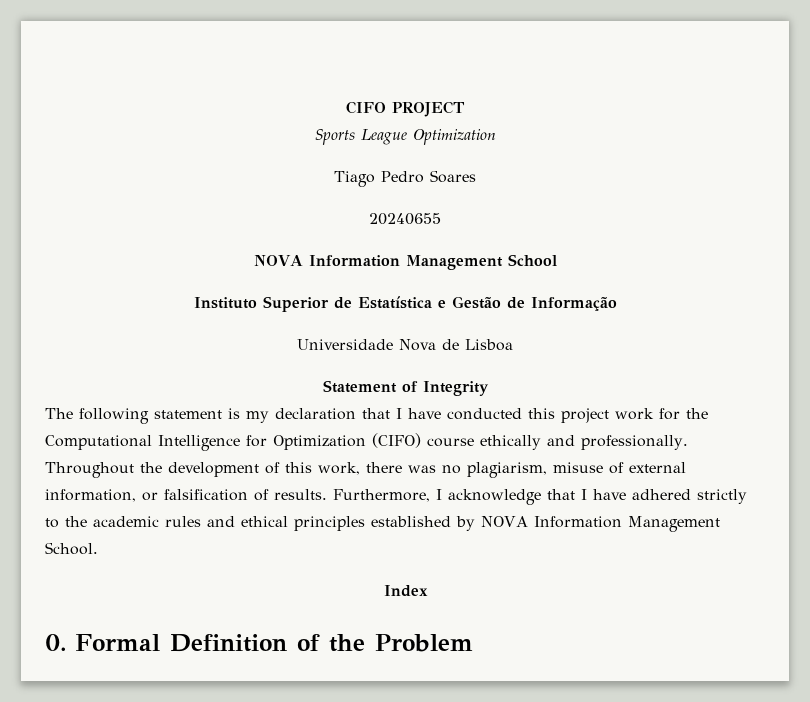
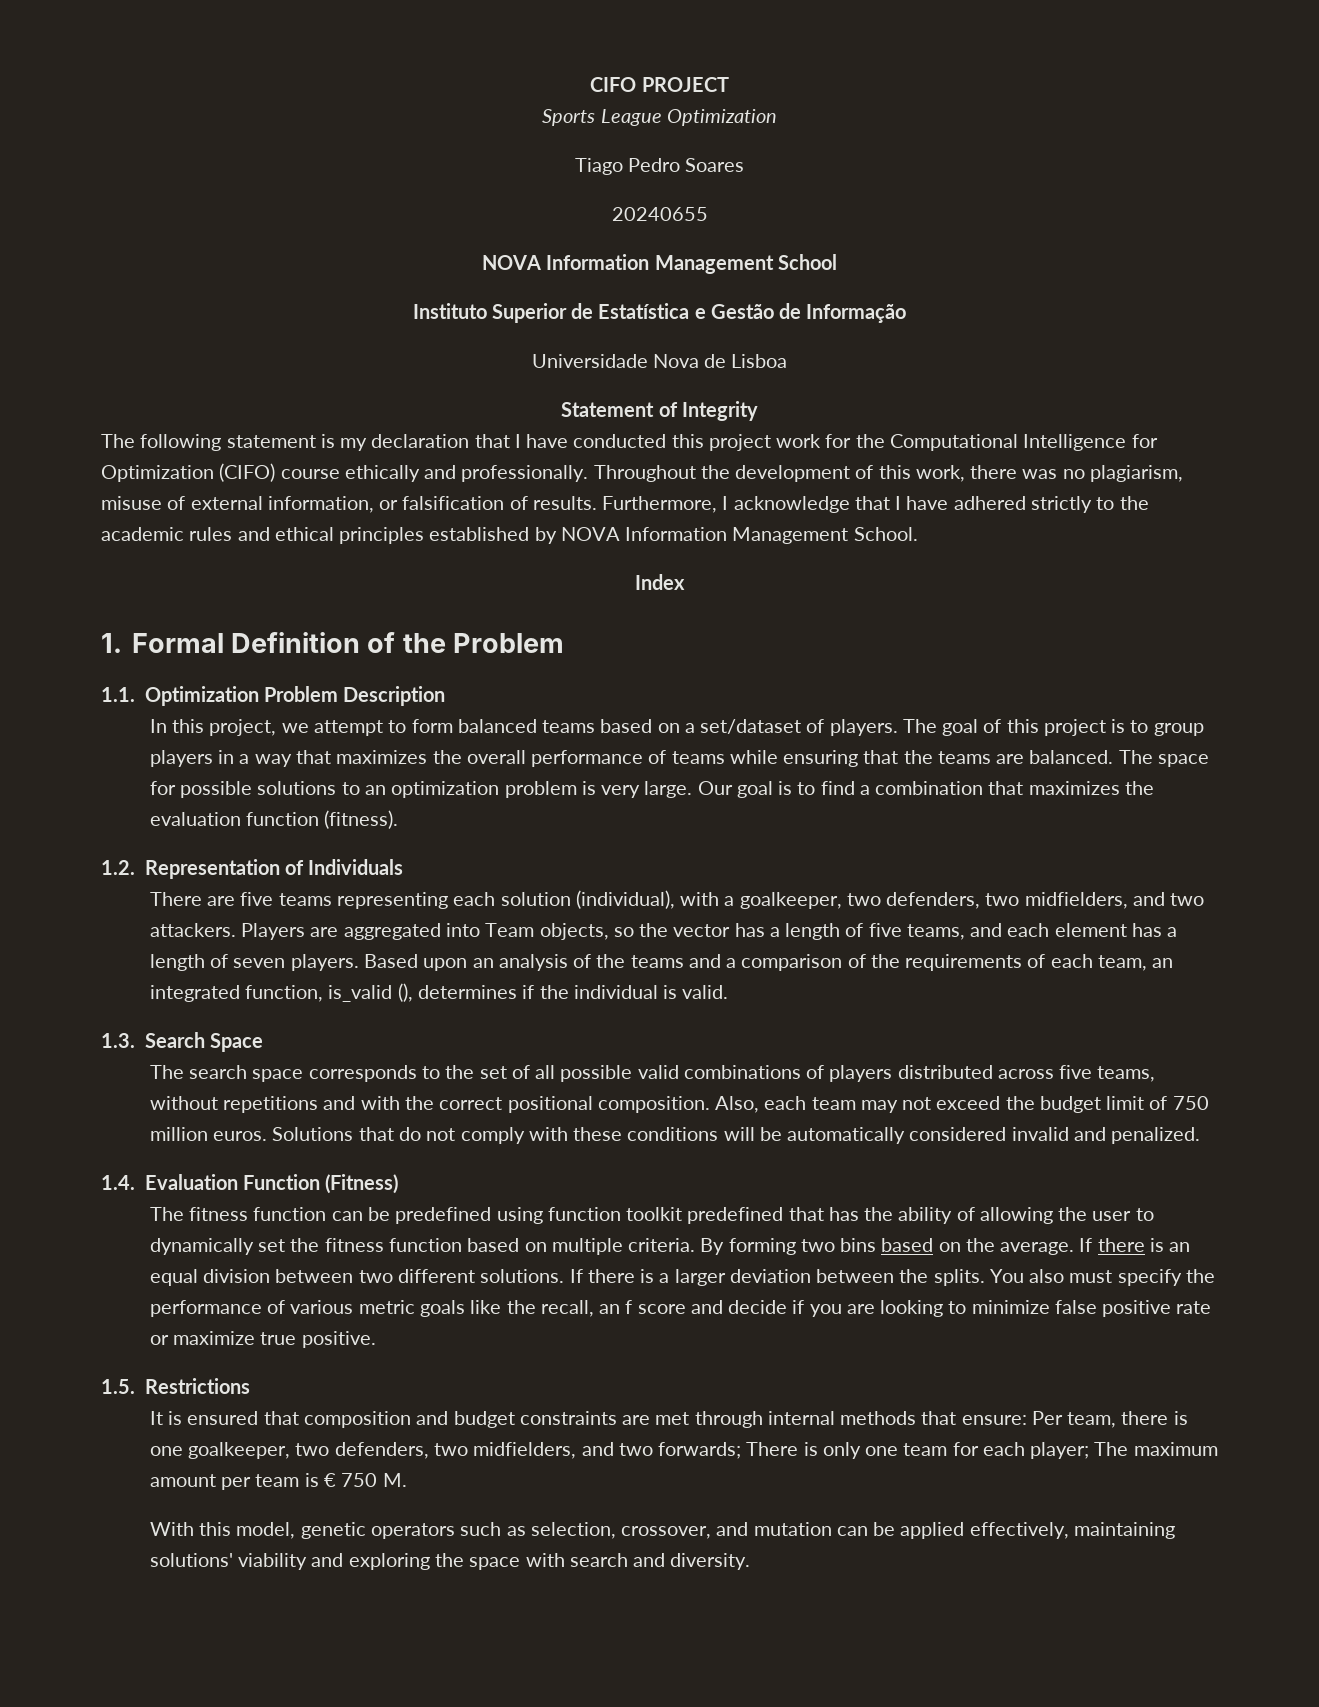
[45,634,67,651] 0. -> [101,633,122,653] 1.
(473, 643) none -> [101,686,446,706] [149,719,1204,736] [149,750,1209,767] [149,781,1154,798] [149,810,399,829] [101,859,404,879] [149,890,1205,909] [149,923,1178,940] [149,954,1174,971] [149,983,729,1002] [101,1032,264,1052] [149,1065,1156,1082] [149,1096,1209,1113] [149,1127,1201,1144] [101,1174,399,1194] [149,1207,1154,1224] [149,1238,1191,1255] [149,1269,1215,1286] [149,1300,1212,1317] [149,1331,376,1348] [101,1378,250,1394] [149,1411,1188,1428] [149,1442,1218,1459] [149,1473,407,1490] [149,1522,1175,1539] [149,1553,751,1570] // 1.1. Optimization Problem Description // In this project, we attempt to form balanced teams based on a set/dataset of players. The goal of this project is to group players in a way that maximizes the overall performance of teams while ensuring that the teams are balanced. The space for possible solutions to an optimization problem is very large. Our goal is to find a combination that maximizes the evaluation function (fitness). // 1.2. Representation of Individuals // There are five teams representing each solution (individual), with a goalkeeper, two defenders, two midfielders, and two attackers. Players are aggregated into Team objects, so the vector has a length of five teams, and each element has a length of seven players. Based upon an analysis of the teams and a comparison of the requirements of each team, an integrated function, is_valid (), determines if the individual is valid. // 1.3. Search Space // The search space corresponds to the set of all possible valid combinations of players distributed across five teams, without repetitions and with the correct positional composition. Also, each team may not exceed the budget limit of 750 million euros. Solutions that do not comply with these conditions will be automatically considered invalid and penalized. // 1.4. Evaluation Function (Fitness) // The fitness function can be predefined using function toolkit predefined that has the ability of allowing the user to dynamically set the fitness function based on multiple criteria. By forming two bins based on the average. If there is an equal division between two different solutions. If there is a larger deviation between the splits. You also must specify the performance of various metric goals like the recall, an f score and decide if you are looking to minimize false positive rate or maximize true positive. // 1.5. Restrictions // It is ensured that composition and budget constraints are met through internal methods that ensure: Per team, there is one goalkeeper, two defenders, two midfielders, and two forwards; There is only one team for each player; The maximum amount per team is € 750 M. // With this model, genetic operators such as selection, crossover, and mutation can be applied effectively, maintaining solutions' viability and exploring the space with search and diversity.

